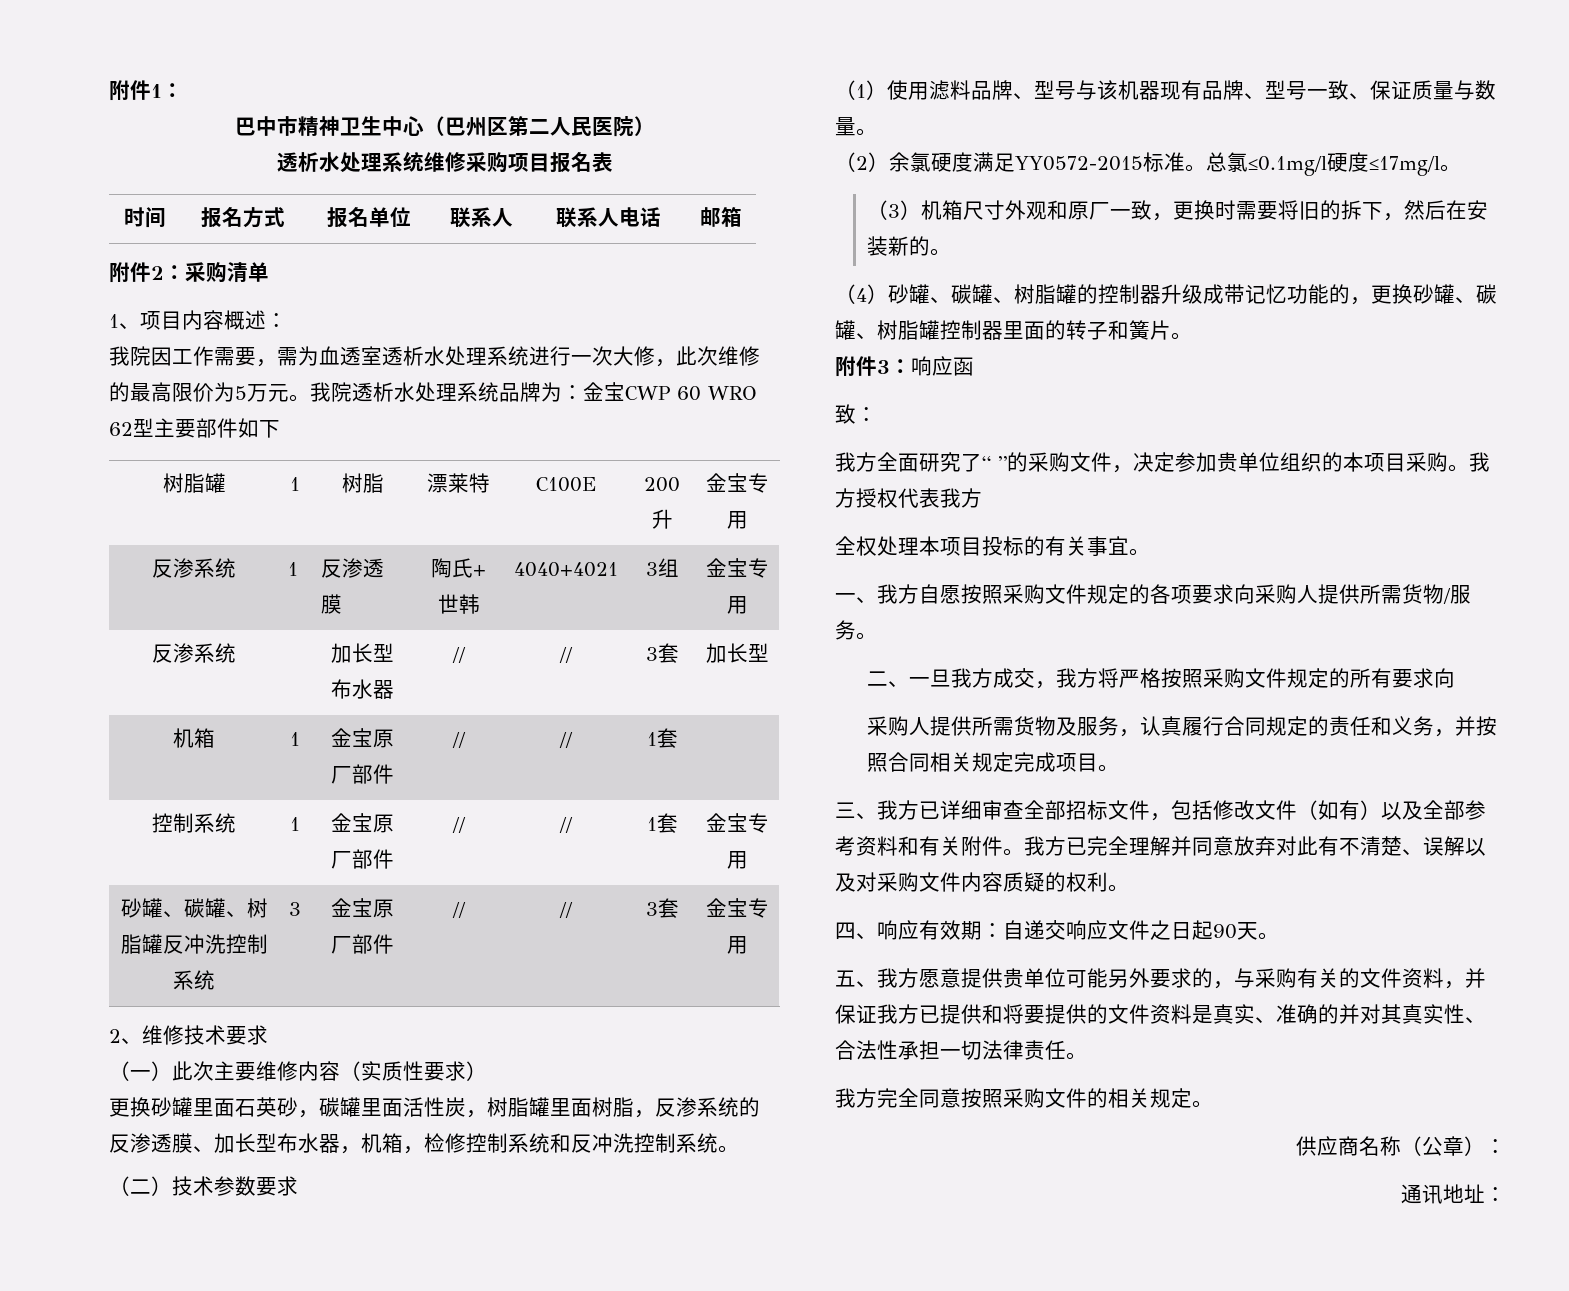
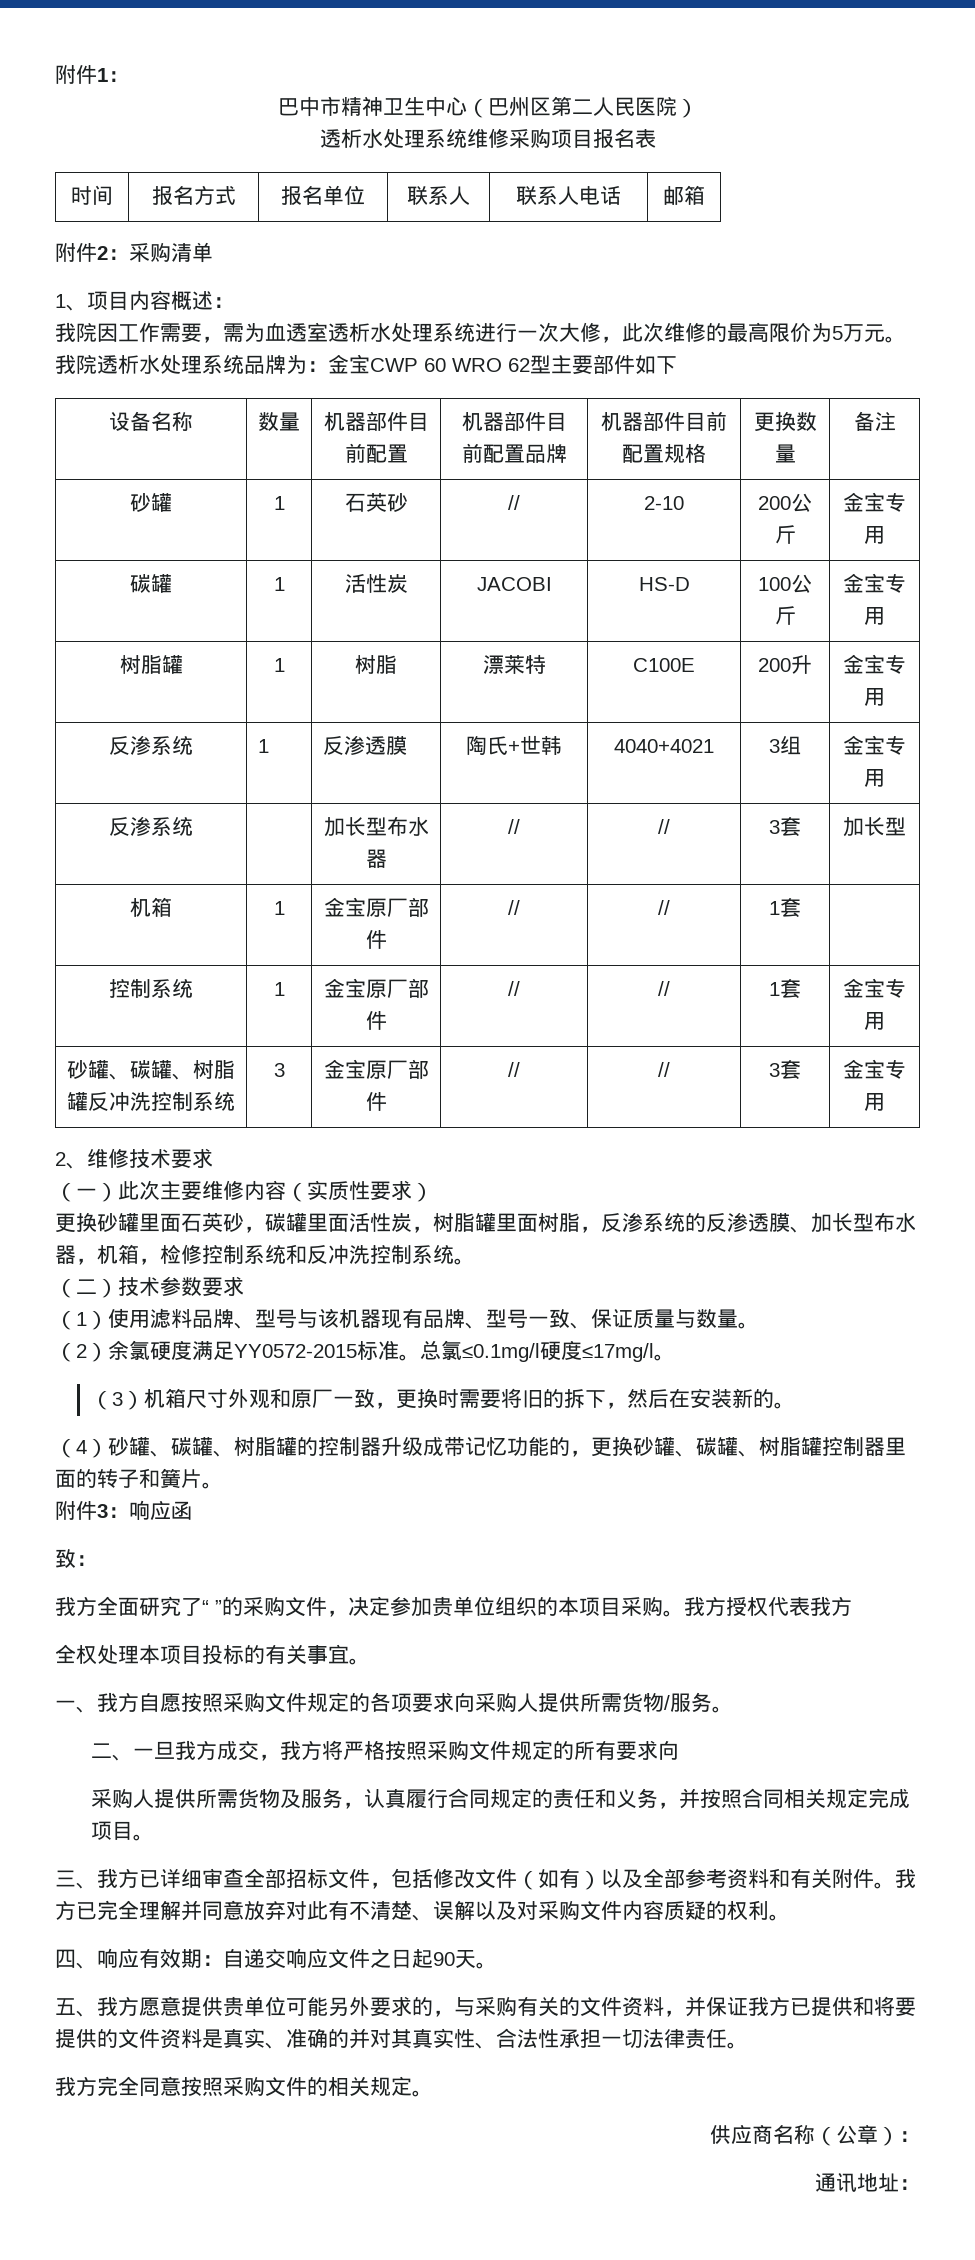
(280, 429) none -> [109,411,193,431] [258,412,300,431] [323,411,429,431] [344,443,408,463] [461,411,567,431] [461,443,567,463] [601,411,727,431] [622,443,706,463] [753,411,817,432] [774,444,796,463] [853,411,896,431] [130,492,172,512] [273,496,285,510] [344,493,408,512] [508,495,520,510] [644,496,684,510] [758,493,812,512] [774,525,796,544] [843,492,906,512] [864,526,885,544] [130,573,172,593] [273,577,285,591] [344,574,408,593] [476,577,552,591] [638,577,690,591] [758,574,812,593] [774,606,796,625] [843,573,906,593] [864,607,885,625] // 设备名称 | 数量 | 机器部件目前配置 | 机器部件目前配置品牌 | 机器部件目前配置规格 | 更换数量 | 备注 // 砂罐 | 1 | 石英砂 | // | 2-10 | 200公斤 | 金宝专用 // 碳罐 | 1 | 活性炭 | JACOBI | HS-D | 100公斤 | 金宝专用

